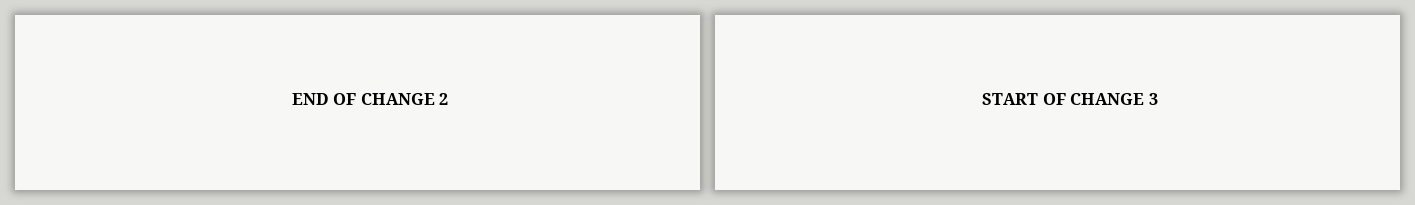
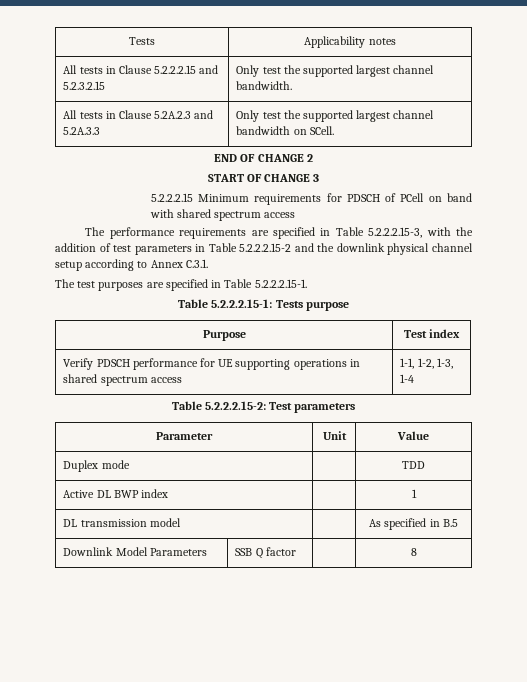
(291, 99) none -> [129,37,155,45] [304,36,396,48] [63,65,219,74] [63,81,106,90] [236,65,435,77] [236,81,293,90] [63,110,214,119] [63,127,101,135] [236,110,435,122] [236,126,334,135] Tests | Applicability notes // All tests in Clause 5.2.2.2.15 and 5.2.3.2.15 | Only test the supported largest channel bandwidth. // All tests in Clause 5.2A.2.3 and 5.2A.3.3 | Only test the supported largest channel bandwidth on SCell. //
(1158, 99) none -> [150,193,472,205] [149,209,296,221] [85,227,473,239] [55,243,473,255] [55,259,208,271] [55,279,307,291] [178,299,349,311] [202,330,246,341] [403,329,461,338] [63,358,360,370] [63,374,182,386] [400,358,453,369] [400,374,415,383] [171,401,356,413] [156,432,213,440] [322,431,347,440] [397,431,429,440] [63,460,130,472] [402,461,425,469] [63,489,168,498] [411,489,417,498] [63,518,181,527] [369,518,458,530] [63,547,207,556] [235,547,296,559] [410,548,417,556] // 5.2.2.2.15 Minimum requirements for PDSCH of PCell on band with shared spectrum access // The performance requirements are specified in Table 5.2.2.2.15-3, with the addition of test parameters in Table 5.2.2.2.15-2 and the downlink physical channel setup according to Annex C.3.1. // The test purposes are specified in Table 5.2.2.2.15-1. // Table 5.2.2.2.15-1: Tests purpose // Purpose | Test index // Verify PDSCH performance for UE supporting operations in shared spectrum access | 1-1, 1-2, 1-3, 1-4 // Table 5.2.2.2.15-2: Test parameters // Parameter | Unit | Value // Duplex mode | | TDD // Active DL BWP index | | 1 // DL transmission model | | As specified in B.5 // Downlink Model Parameters | SSB Q factor | | 8

